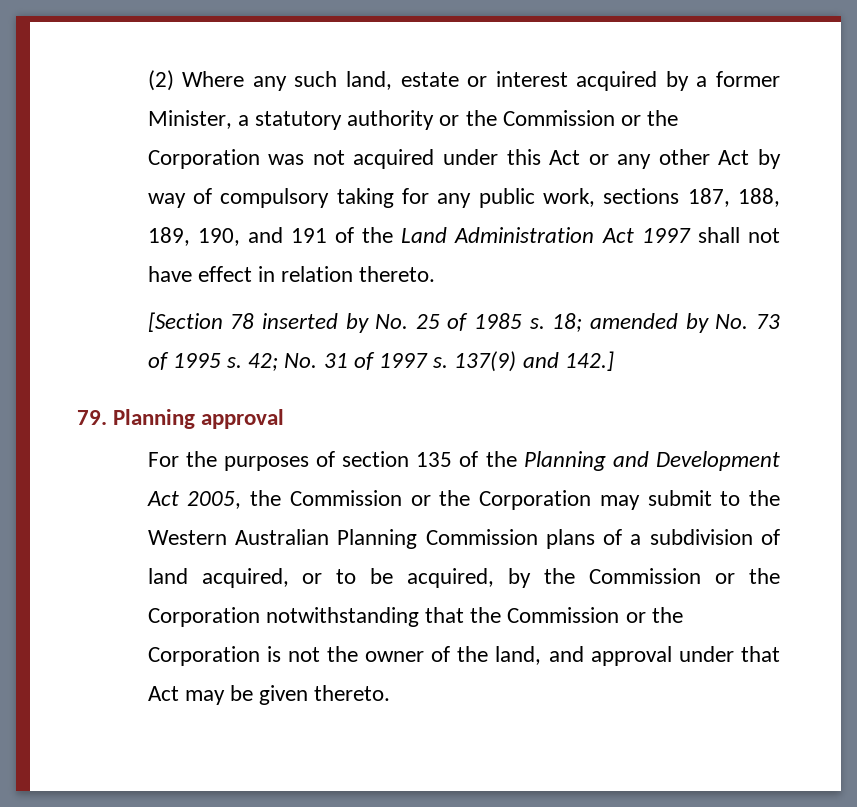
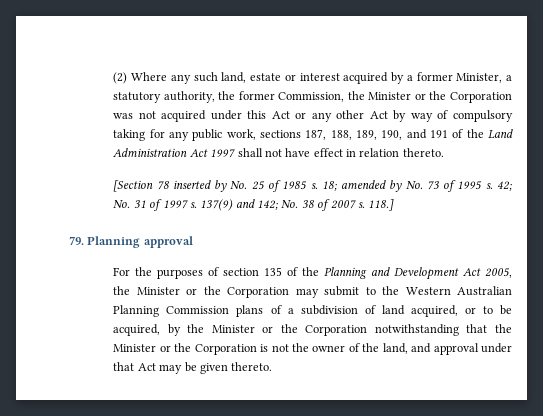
[347,110,615,130] authority or the Commission -> [163,91,412,103] authority, the former Commission, the Minister
[564,351,614,371] 142.] -> [257,199,395,211] 142; No. 38 of 2007 s. 118.]
[289,490,402,506] Commission -> [136,287,180,295] Minister
[589,568,702,584] Commission -> [211,325,255,333] Minister
[507,607,620,623] Commission -> [113,344,157,352] Minister

